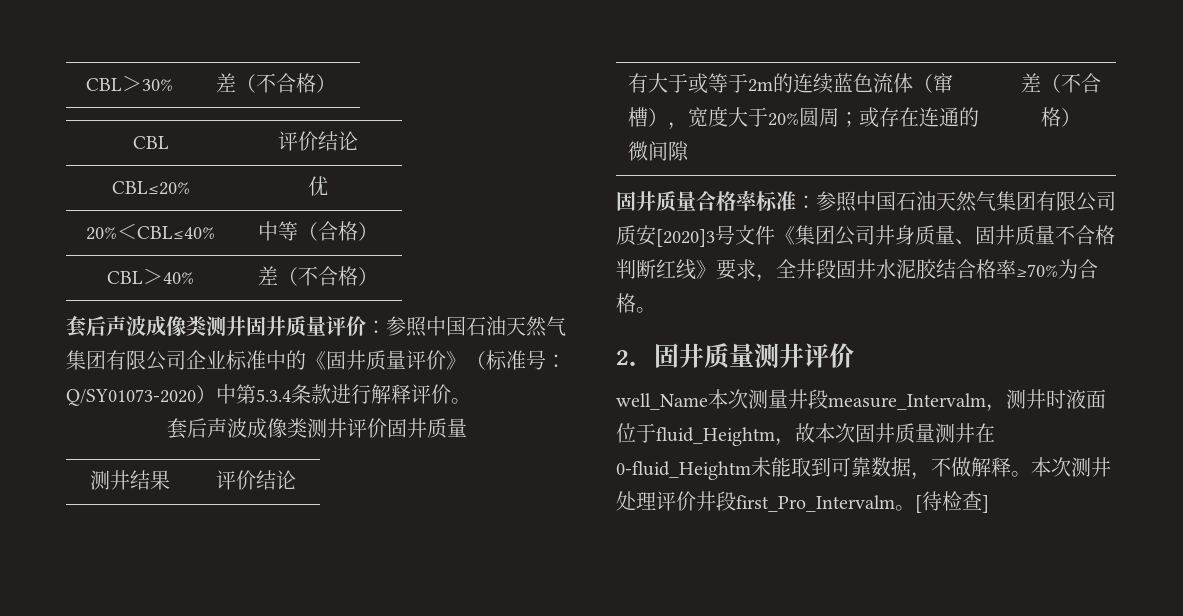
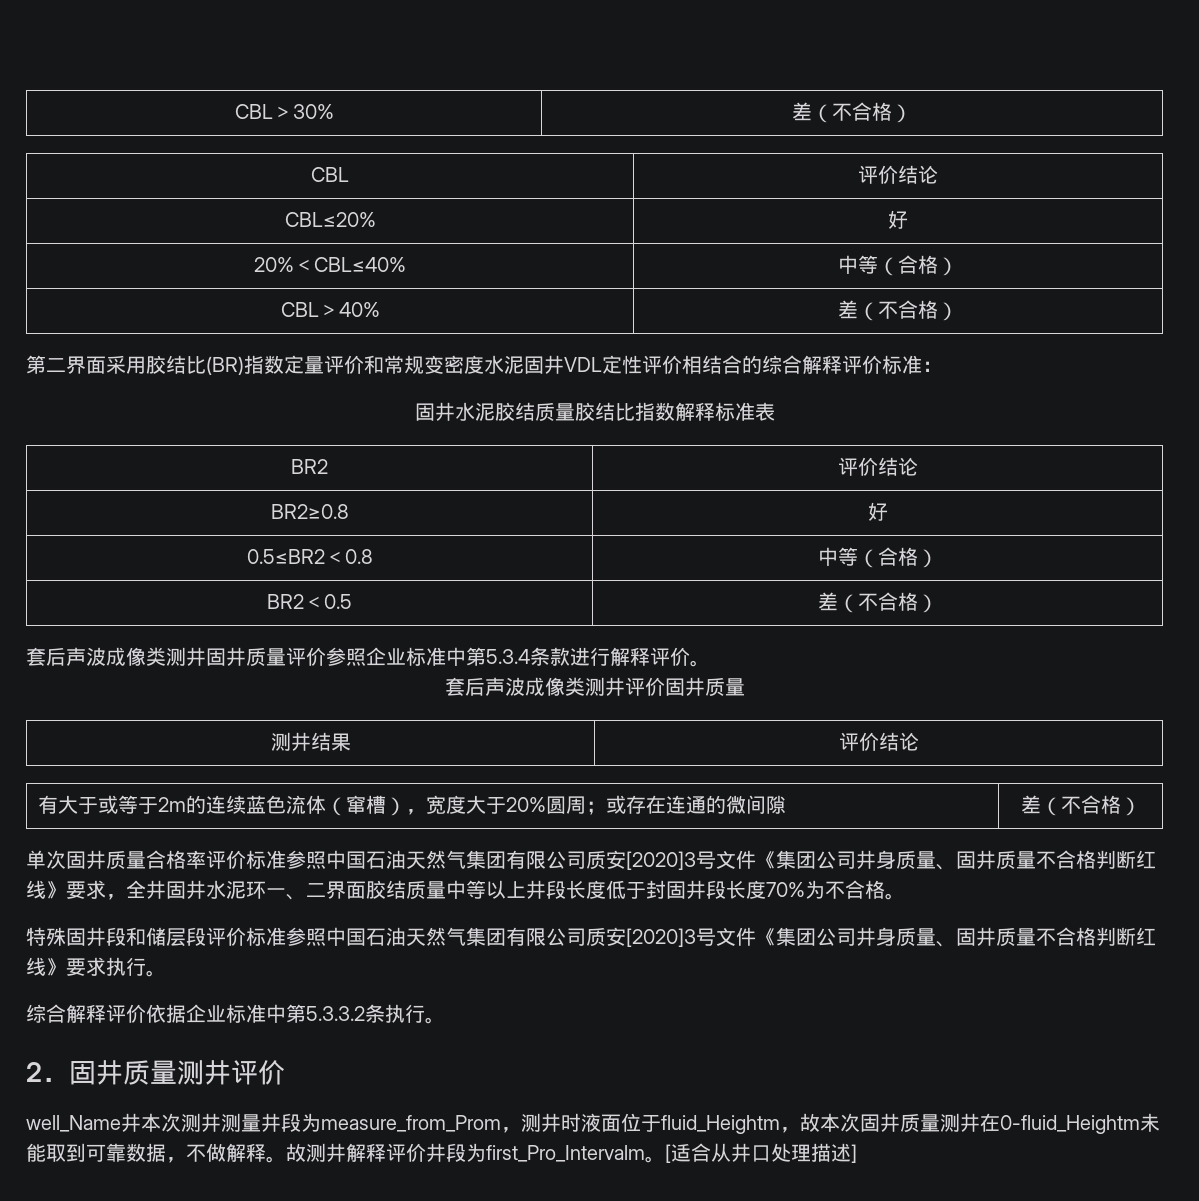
[308,176,328,196] 优 -> [887,210,908,229] 好
(378, 276) none -> [26,355,942,375] [414,402,775,421] [291,459,328,474] [837,457,918,476] [270,504,349,519] [867,502,888,521] [246,549,373,564] [817,547,938,568] [267,594,352,609] [817,592,938,613] // 第二界面采用胶结比(BR)指数定量评价和常规变密度水泥固井VDL定性评价相结合的综合解释评价标准： // 固井水泥胶结质量胶结比指数解释标准表 // BR2 | 评价结论 // BR2≥0.8 | 好 // 0.5≤BR2＜0.8 | 中等（合格） // BR2＜0.5 | 差（不合格）
[366,316,566,337] [66,350,566,371] [66,385,216,406] ：参照中国石油天然气集团有限公司企业标准中的《固井质量评价》（标准号：Q/SY01073-2020） -> [326,647,446,666] 参照企业标准
(1081, 117) none -> [26,850,66,869] 单次
[756,191,816,212] 标准： -> [206,850,286,869] 评价标准
[816,259,1098,279] [616,293,636,313] 段固井水泥胶结合格率≥70%为合格 -> [166,880,905,900] [26,927,1156,947] [26,957,166,977] [26,1004,425,1023] 固井水泥环一、二界面胶结质量中等以上井段长度低于封固井段长度70%为不合格。 // 特殊固井段和储层段评价标准参照中国石油天然气集团有限公司质安[2020]3号文件《集团公司井身质量、固井质量不合格判断红线》要求执行。 // 综合解释评价依据企业标准中第5.3.3.2条执行
[708,389,986,410] 本次测量井段measure_Intervalm -> [121,1113,501,1132] 井本次测井测量井段为measure_from_Prom
[1031,457,1111,477] [616,491,656,511] 本次测井处理 -> [286,1143,386,1162] 故测井解释
(736, 501) none -> [466,1143,486,1162] 为
[922,491,982,511] 待检查 -> [671,1143,851,1162] 适合从井口处理描述

